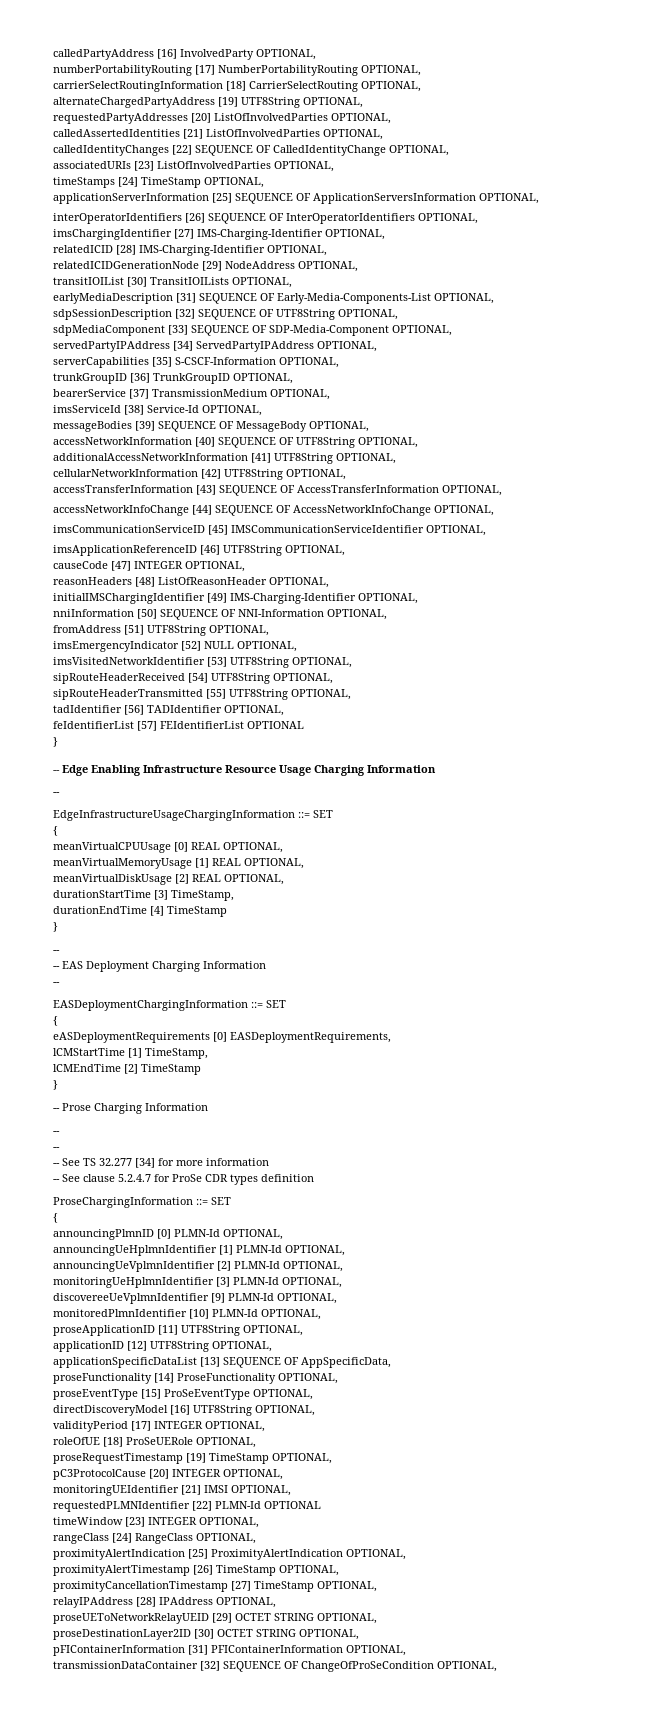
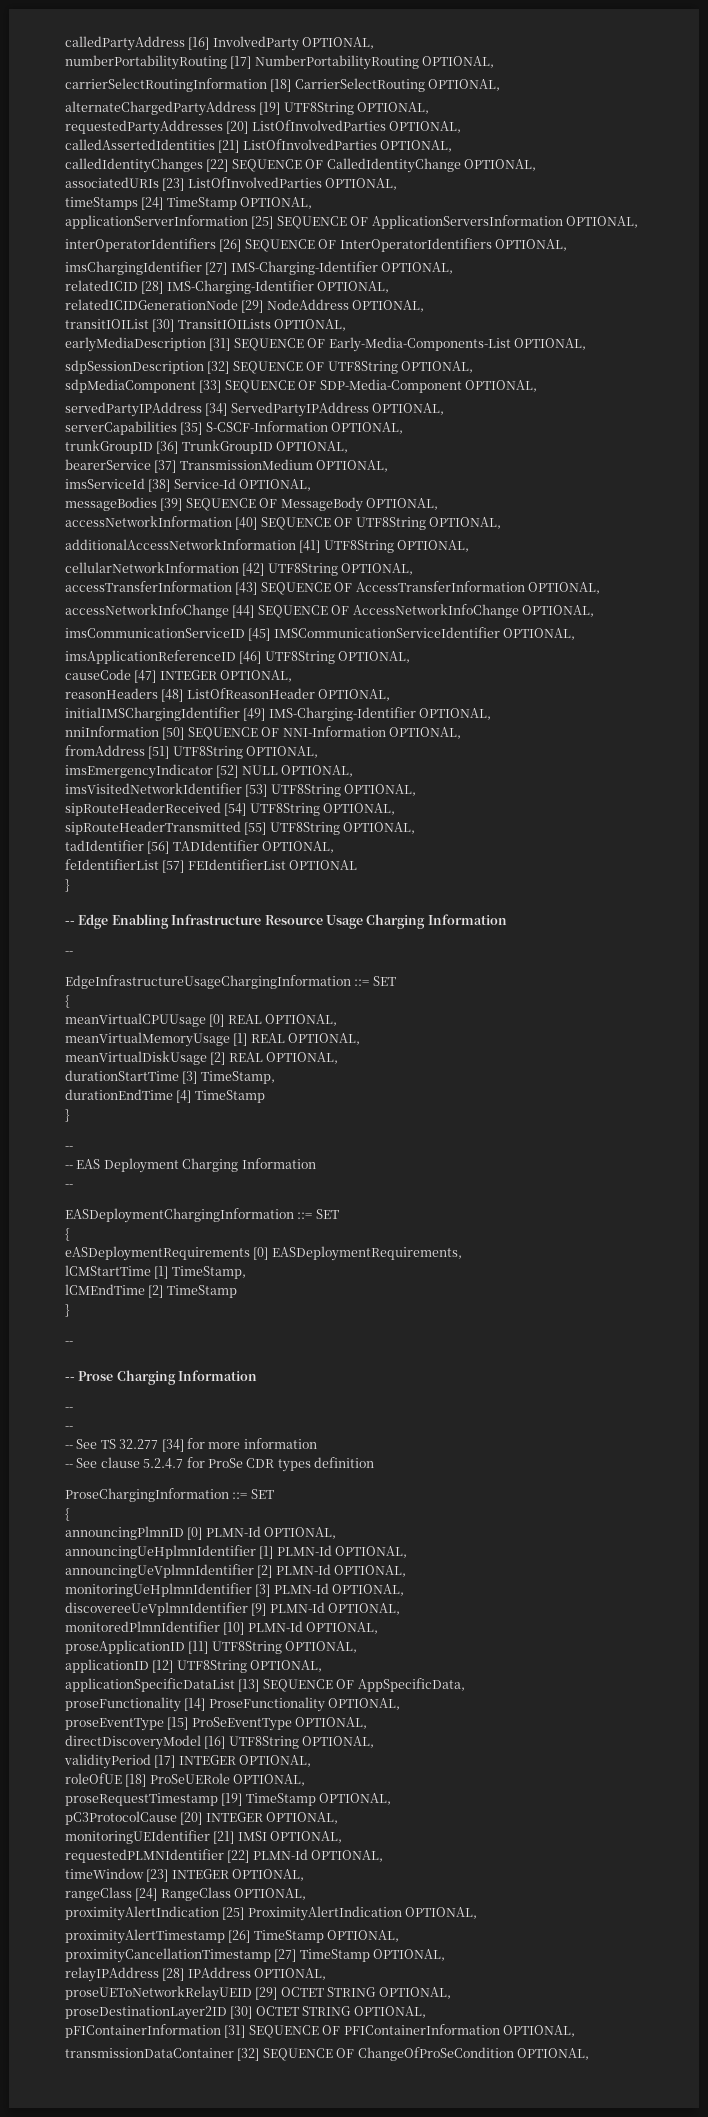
(60, 1109) none -> [65,1377,75,1381] // --
[264,1501,321,1509] OPTIONAL -> [311,1850,384,1862] OPTIONAL,
(208, 1650) none -> [248,2025,341,2038] SEQUENCE OF

